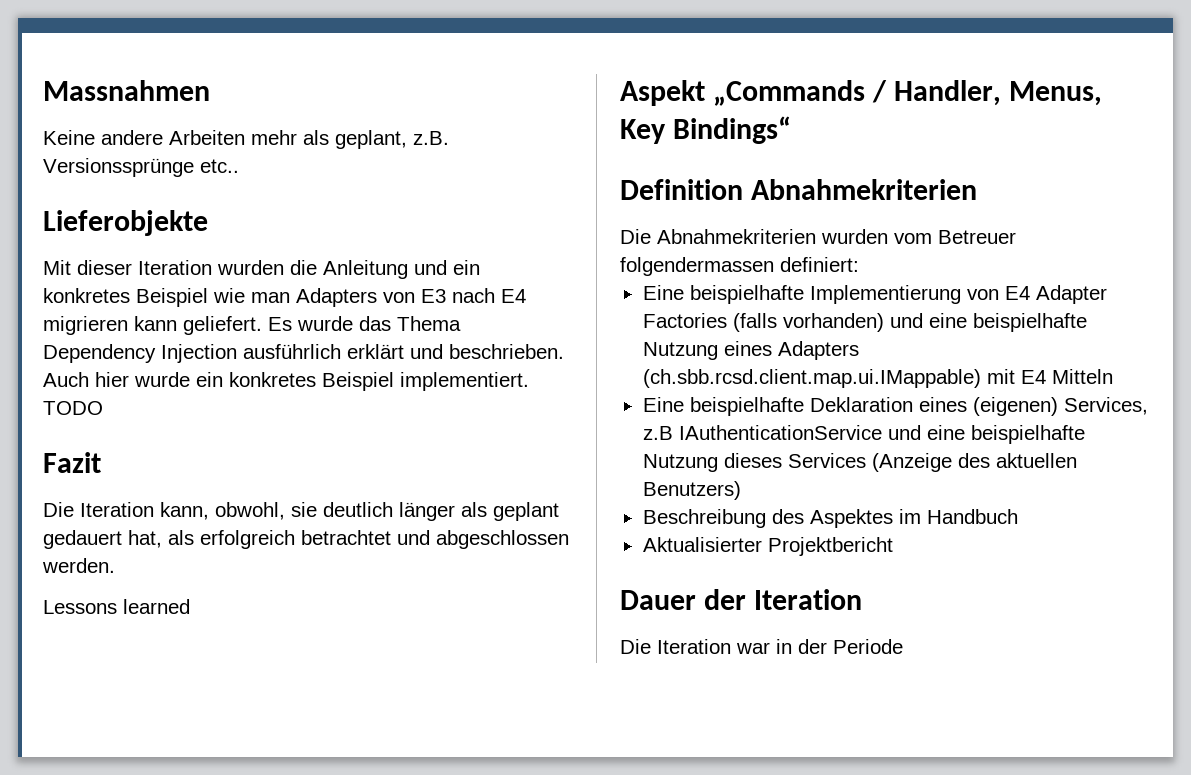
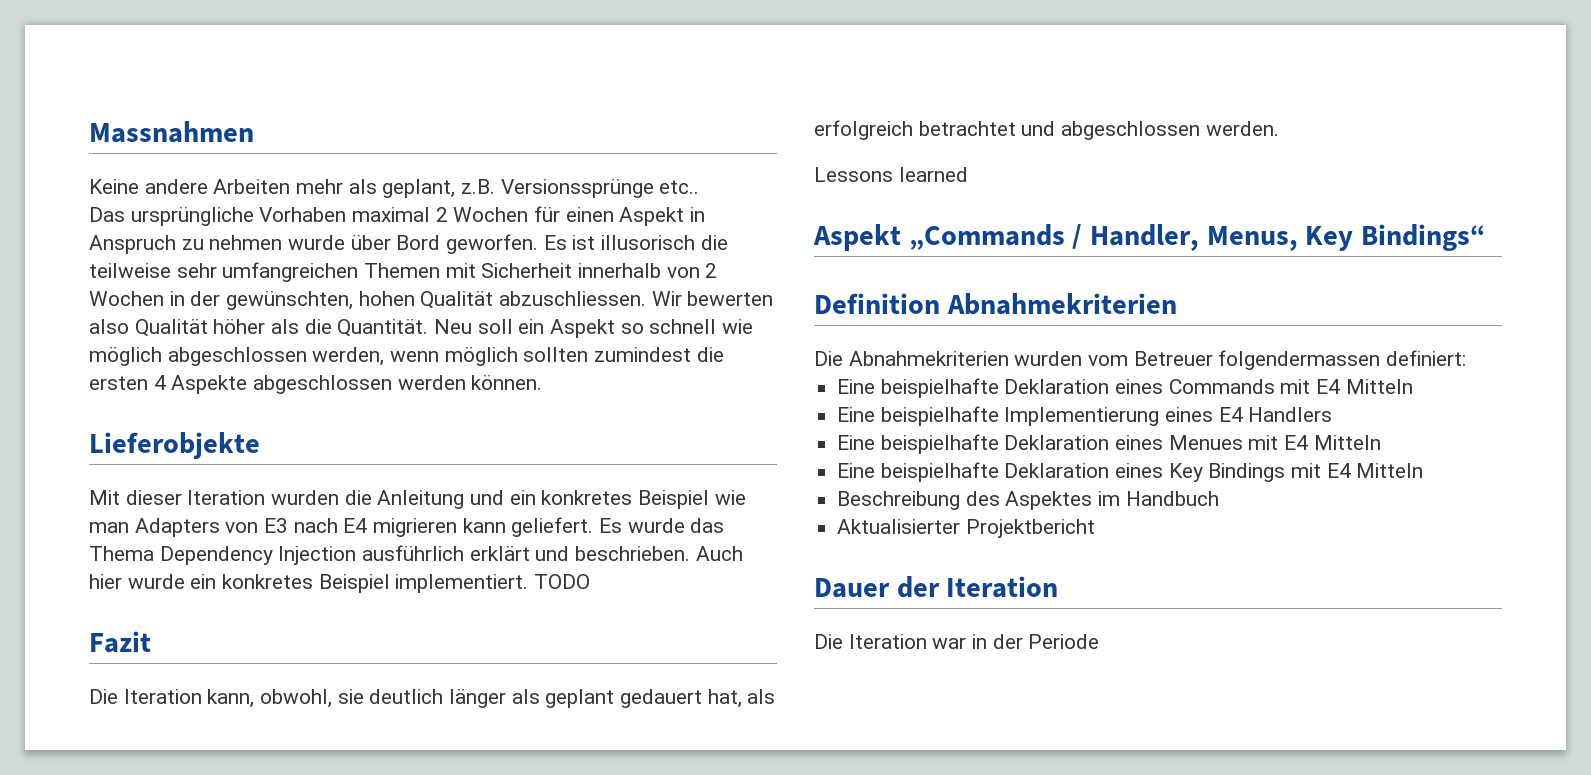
(239, 166) none -> [89,206,706,226] [89,234,728,254] [89,262,718,282] [89,291,774,310] [89,319,754,338] [89,347,724,366] [89,375,543,394] // Das ursprüngliche Vorhaben maximal 2 Wochen für einen Aspekt in Anspruch zu nehmen wurde über Bord geworfen. Es ist illusorisch die teilweise sehr umfangreichen Themen mit Sicherheit innerhalb von 2 Wochen in der gewünschten, hohen Qualität abzuschliessen. Wir bewerten also Qualität höher als die Quantität. Neu soll ein Aspekt so schnell wie möglich abgeschlossen werden, wenn möglich sollten zumindest die ersten 4 Aspekte abgeschlossen werden können.
[809,285,1107,304] [642,313,1087,332] [642,341,859,360] [642,369,981,388] Implementierung von E4 Adapter Factories (falls vorhanden) und eine beispielhafte Nutzung eines Adapters (ch.sbb.rcsd.client.map.ui.IMappable) -> [1004,379,1413,394] [837,406,1333,426] [837,434,1243,454] Deklaration eines Commands mit E4 Mitteln // Eine beispielhafte Implementierung eines E4 Handlers // Eine beispielhafte Deklaration eines Menues
[972,397,1148,416] [642,425,1085,444] [642,453,1077,472] [642,481,741,500] (eigenen) Services, z.B IAuthenticationService und eine beispielhafte Nutzung dieses Services (Anzeige des aktuellen Benutzers) -> [1168,463,1424,482] Key Bindings mit E4 Mitteln

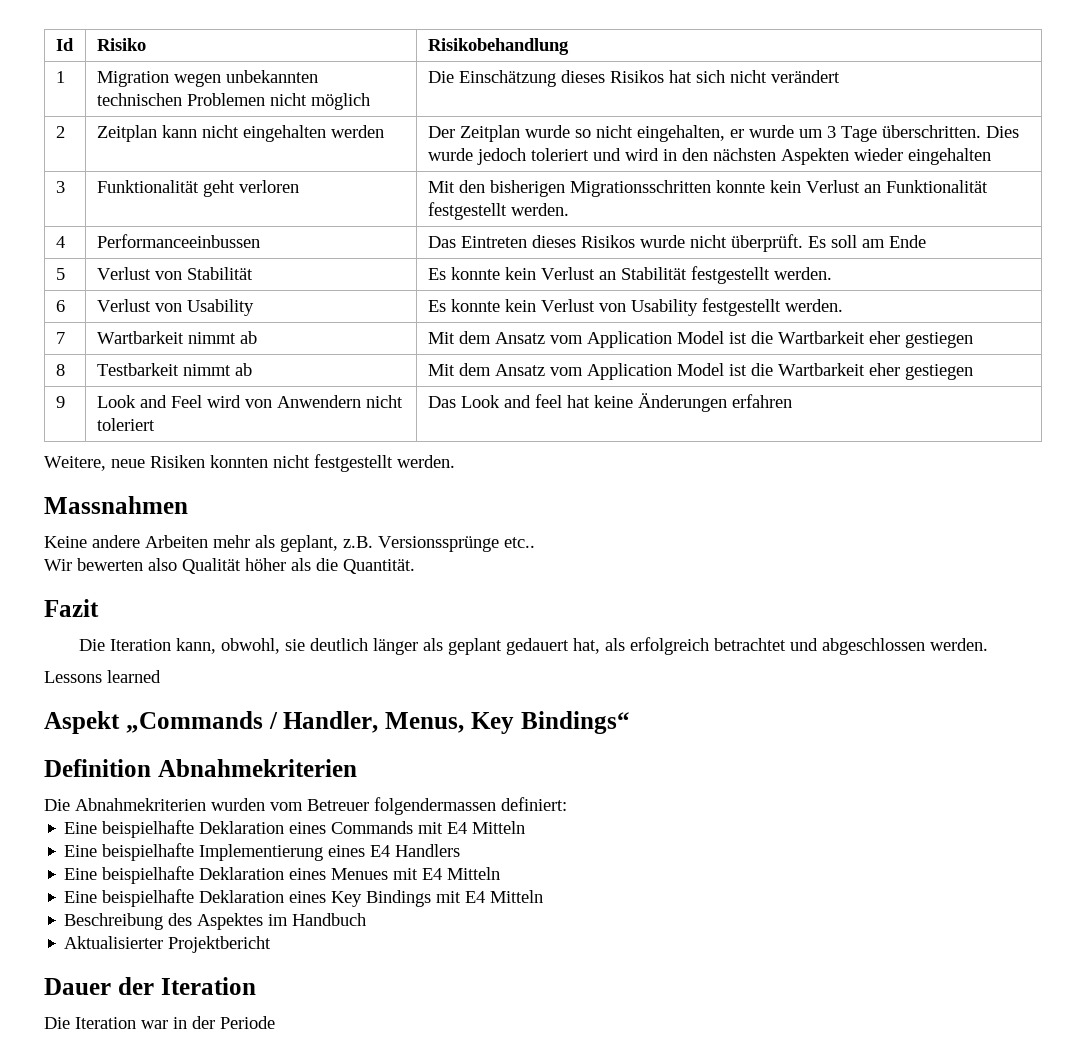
(89, 132) none -> [55,38,74,51] [96,38,146,51] [427,38,569,55] [55,71,65,83] [96,70,318,87] [96,93,370,110] [427,70,840,87] [55,126,65,138] [96,125,384,142] [427,125,1019,142] [427,148,991,165] [55,181,65,193] [96,180,299,197] [427,180,988,197] [427,202,569,220] [55,236,65,248] [96,234,260,248] [427,234,926,252] [55,268,65,280] [96,267,253,280] [427,266,832,284] [55,300,65,312] [96,299,254,316] [427,298,843,316] [55,332,65,344] [96,331,257,344] [427,331,973,348] [55,364,65,376] [96,363,252,376] [427,363,973,380] [55,396,65,408] [96,395,403,408] [96,418,155,431] [427,393,792,412] [44,454,455,472] Id | Risiko | Risikobehandlung // 1 | Migration wegen unbekannten technischen Problemen nicht möglich | Die Einschätzung dieses Risikos hat sich nicht verändert // 2 | Zeitplan kann nicht eingehalten werden | Der Zeitplan wurde so nicht eingehalten, er wurde um 3 Tage überschritten. Dies wurde jedoch toleriert und wird in den nächsten Aspekten wieder eingehalten // 3 | Funktionalität geht verloren | Mit den bisherigen Migrationsschritten konnte kein Verlust an Funktionalität festgestellt werden. // 4 | Performanceeinbussen | Das Eintreten dieses Risikos wurde nicht überprüft. Es soll am Ende // 5 | Verlust von Stabilität | Es konnte kein Verlust an Stabilität festgestellt werden. // 6 | Verlust von Usability | Es konnte kein Verlust von Usability festgestellt werden. // 7 | Wartbarkeit nimmt ab | Mit dem Ansatz vom Application Model ist die Wartbarkeit eher gestiegen // 8 | Testbarkeit nimmt ab | Mit dem Ansatz vom Application Model ist die Wartbarkeit eher gestiegen // 9 | Look and Feel wird von Anwendern nicht toleriert | Das Look and feel hat keine Änderungen erfahren // Weitere, neue Risiken konnten nicht festgestellt werden. //
[89,206,706,226] [89,234,728,254] [89,262,718,282] [89,291,647,310] Das ursprüngliche Vorhaben maximal 2 Wochen für einen Aspekt in Anspruch zu nehmen wurde über Bord geworfen. Es ist illusorisch die teilweise sehr umfangreichen Themen mit Sicherheit innerhalb von 2 Wochen in der gewünschten, hohen Qualität abzuschliessen. -> (535, 542) none
[434,319,754,338] [89,347,724,366] [89,375,543,394] [89,432,260,459] [89,490,746,509] [89,517,725,537] [89,545,743,565] [89,574,591,593] Neu soll ein Aspekt so schnell wie möglich abgeschlossen werden, wenn möglich sollten zumindest die ersten 4 Aspekte abgeschlossen werden können. // Lieferobjekte // Mit dieser Iteration wurden die Anleitung und ein konkretes Beispiel wie man Adapters von E3 nach E4 migrieren kann geliefert. Es wurde das Thema Dependency Injection ausführlich erklärt und beschrieben. Auch hier wurde ein konkretes Beispiel implementiert. TODO -> (415, 566) none

